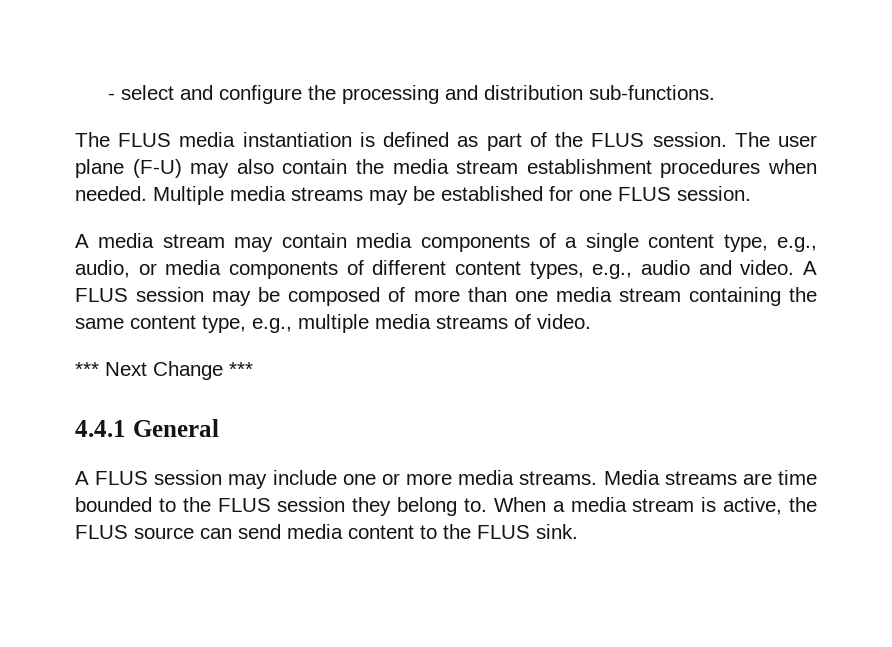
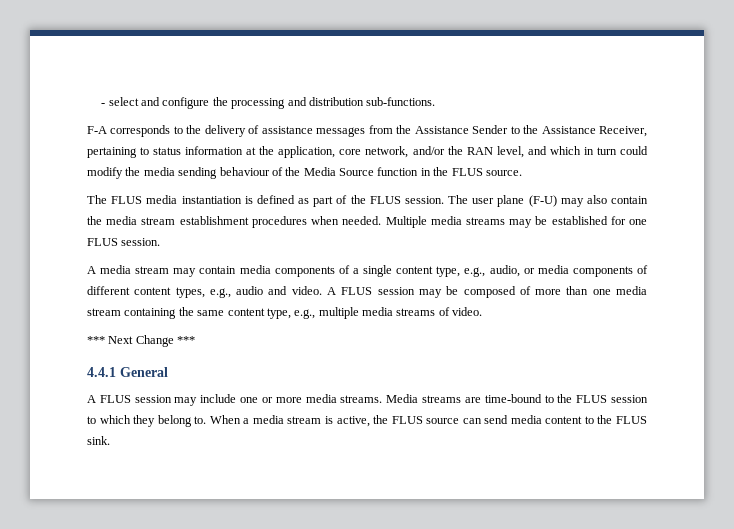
(715, 92) none -> [87,125,647,137] [87,146,648,158] [87,167,522,179] // F-A corresponds to the delivery of assistance messages from the Assistance Sender to the Assistance Receiver, pertaining to status information at the application, core network, and/or the RAN level, and which in turn could modify the media sending behaviour of the Media Source function in the FLUS source.
[778,470,817,485] [75,497,152,512] time bounded -> [484,394,542,403] time-bound
(346, 504) none -> [87,415,131,424] to which

